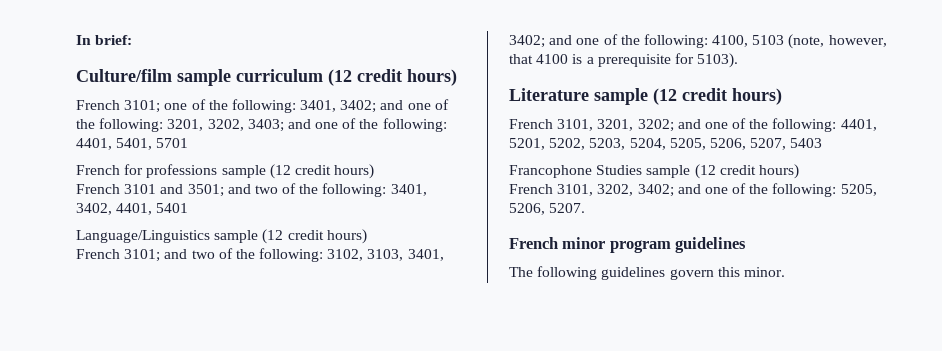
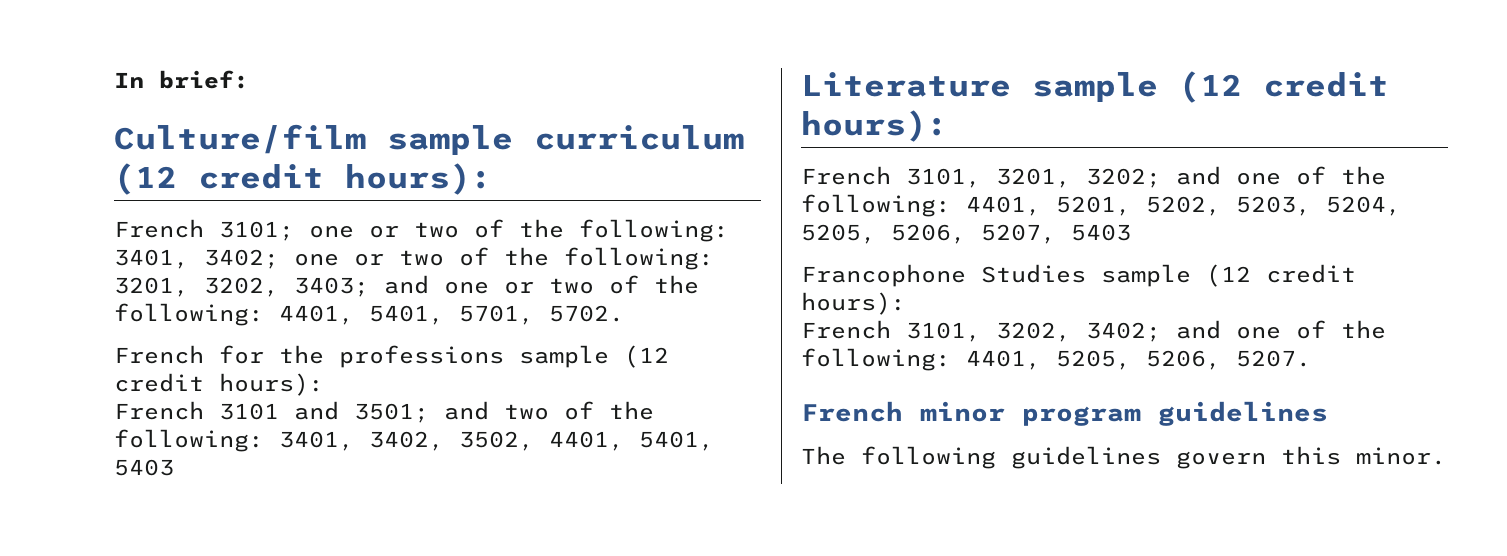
[407,69,457,86] hours) -> [345,163,492,195] hours):
(188, 106) none -> [369,222,459,238] or two
[380,100,431,110] and one -> [294,250,444,266] one or two
(339, 125) none -> [504,278,594,294] or two
[156,138,189,148] 5701 -> [459,305,624,325] 5701, 5702.
(144, 169) none -> [279,345,324,364] the
[334,164,375,179] hours) -> [219,373,324,396] hours):
[116,203,189,215] [76,229,367,244] [76,248,444,262] [509,34,887,49] [509,53,739,68] 4401, 5401 // Language/Linguistics sample (12 credit hours) // French 3101; and two of the following: 3102, 3103, 3401, 3402; and one of the following: 4100, 5103 (note, however, that 4100 is a prerequisite for 5103). -> [459,431,714,451] [114,459,174,476] 3502, 4401, 5401, 5403
[732,88,782,105] hours) -> [801,110,948,142] hours):
[758,164,799,179] hours) -> [801,292,906,315] hours):
(837, 190) none -> [966,350,1041,370] 4401,

